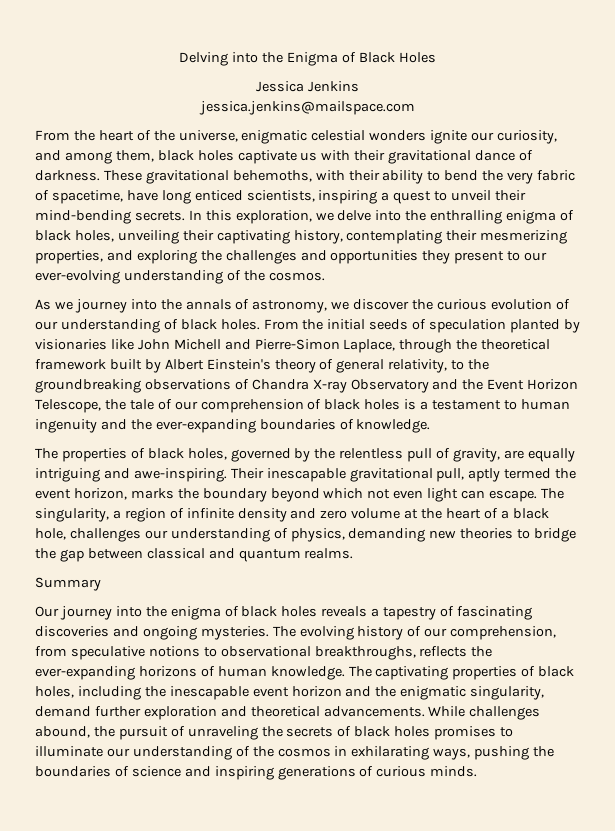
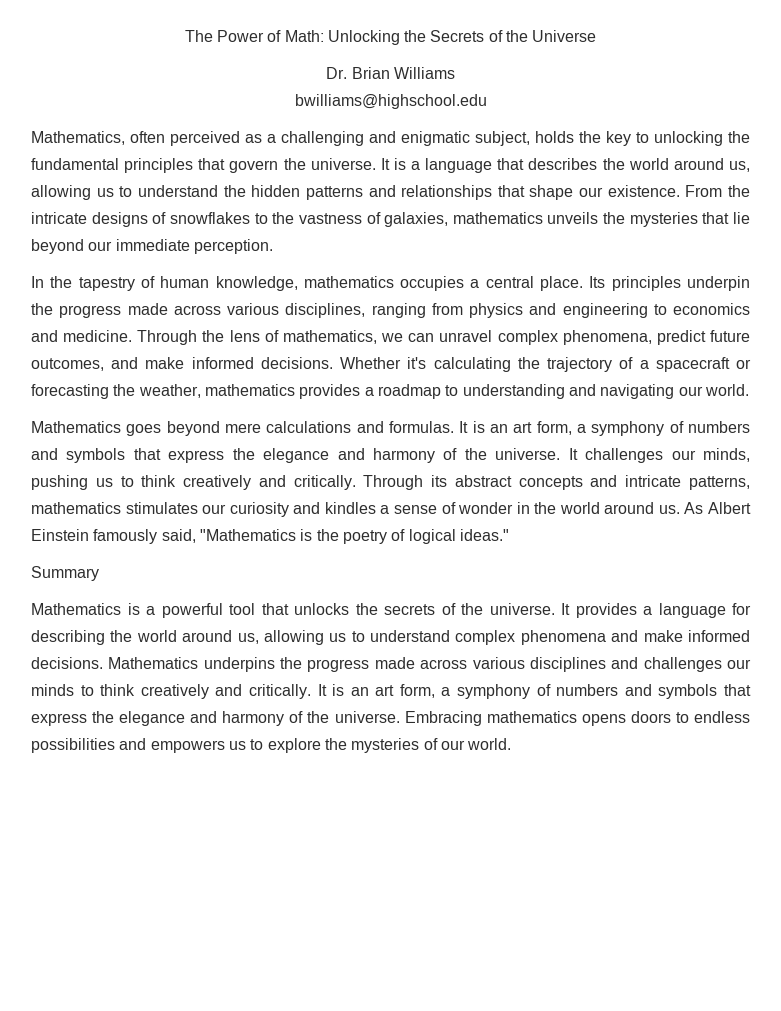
[179,52,436,66] [256,81,359,92] [198,101,415,115] [35,130,558,144] [35,150,534,164] [35,170,576,184] [35,190,527,204] [35,210,575,224] [35,230,568,244] [35,250,548,264] [35,270,325,284] [35,299,570,313] [35,319,580,333] [35,339,551,353] [35,359,490,373] [35,379,579,393] [35,399,570,413] [35,419,431,433] [35,448,575,462] [35,468,577,482] [35,488,564,502] [35,508,549,522] [35,528,577,542] [35,548,354,562] [35,577,101,591] [35,606,532,620] [35,626,557,640] [35,646,493,660] [35,666,575,680] [35,686,545,700] [35,706,541,720] [35,726,514,740] [35,746,555,760] [35,766,478,780] Delving into the Enigma of Black Holes // Jessica Jenkins // jessica.jenkins@mailspace.com // From the heart of the universe, enigmatic celestial wonders ignite our curiosity, and among them, black holes captivate us with their gravitational dance of darkness. These gravitational behemoths, with their ability to bend the very fabric of spacetime, have long enticed scientists, inspiring a quest to unveil their mind-bending secrets. In this exploration, we delve into the enthralling enigma of black holes, unveiling their captivating history, contemplating their mesmerizing properties, and exploring the challenges and opportunities they present to our ever-evolving understanding of the cosmos. // As we journey into the annals of astronomy, we discover the curious evolution of our understanding of black holes. From the initial seeds of speculation planted by visionaries like John Michell and Pierre-Simon Laplace, through the theoretical framework built by Albert Einstein's theory of general relativity, to the groundbreaking observations of Chandra X-ray Observatory and the Event Horizon Telescope, the tale of our comprehension of black holes is a testament to human ingenuity and the ever-expanding boundaries of knowledge. // The properties of black holes, governed by the relentless pull of gravity, are equally intriguing and awe-inspiring. Their inescapable gravitational pull, aptly termed the event horizon, marks the boundary beyond which not even light can escape. The singularity, a region of infinite density and zero volume at the heart of a black hole, challenges our understanding of physics, demanding new theories to bridge the gap between classical and quantum realms. // Summary // Our journey into the enigma of black holes reveals a tapestry of fascinating discoveries and ongoing mysteries. The evolving history of our comprehension, from speculative notions to observational breakthroughs, reflects the ever-expanding horizons of human knowledge. The captivating properties of black holes, including the inescapable event horizon and the enigmatic singularity, demand further exploration and theoretical advancements. While challenges abound, the pursuit of unraveling the secrets of black holes promises to illuminate our understanding of the cosmos in exhilarating ways, pushing the boundaries of science and inspiring generations of curious minds. -> [184,30,597,45] [326,67,455,79] [294,94,487,109] [31,131,750,146] [31,158,750,173] [31,185,750,200] [31,212,750,227] [31,239,273,254] [31,276,750,291] [31,303,750,318] [31,330,750,345] [31,357,752,372] [31,384,749,399] [31,421,750,436] [31,448,751,463] [31,475,750,490] [31,502,751,517] [31,529,509,544] [31,566,99,581] [31,603,751,618] [31,630,750,645] [31,657,752,672] [31,684,751,699] [31,711,751,726] [31,738,512,753] The Power of Math: Unlocking the Secrets of the Universe // Dr. Brian Williams // bwilliams@highschool.edu // Mathematics, often perceived as a challenging and enigmatic subject, holds the key to unlocking the fundamental principles that govern the universe. It is a language that describes the world around us, allowing us to understand the hidden patterns and relationships that shape our existence. From the intricate designs of snowflakes to the vastness of galaxies, mathematics unveils the mysteries that lie beyond our immediate perception. // In the tapestry of human knowledge, mathematics occupies a central place. Its principles underpin the progress made across various disciplines, ranging from physics and engineering to economics and medicine. Through the lens of mathematics, we can unravel complex phenomena, predict future outcomes, and make informed decisions. Whether it's calculating the trajectory of a spacecraft or forecasting the weather, mathematics provides a roadmap to understanding and navigating our world. // Mathematics goes beyond mere calculations and formulas. It is an art form, a symphony of numbers and symbols that express the elegance and harmony of the universe. It challenges our minds, pushing us to think creatively and critically. Through its abstract concepts and intricate patterns, mathematics stimulates our curiosity and kindles a sense of wonder in the world around us. As Albert Einstein famously said, "Mathematics is the poetry of logical ideas." // Summary // Mathematics is a powerful tool that unlocks the secrets of the universe. It provides a language for describing the world around us, allowing us to understand complex phenomena and make informed decisions. Mathematics underpins the progress made across various disciplines and challenges our minds to think creatively and critically. It is an art form, a symphony of numbers and symbols that express the elegance and harmony of the universe. Embracing mathematics opens doors to endless possibilities and empowers us to explore the mysteries of our world.

